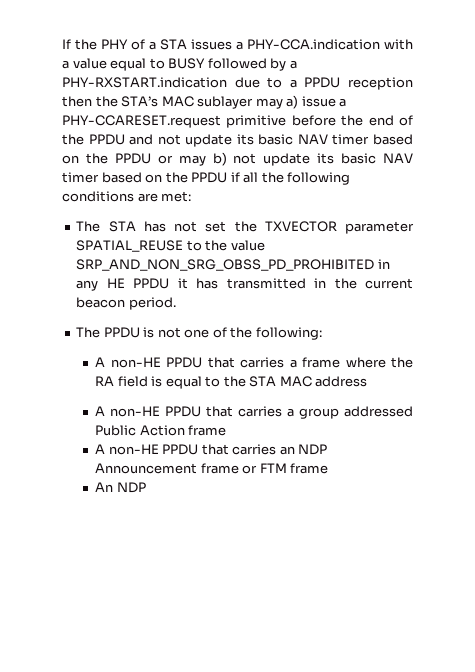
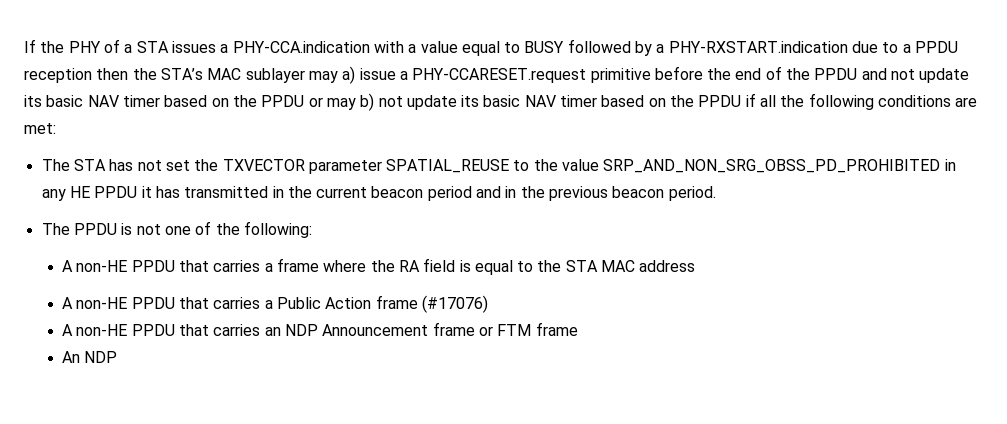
(126, 302) none -> [427,186,665,201] period and in the previous beacon
[299,406,414,419] group addressed -> (273, 304) none
(227, 430) none -> [421,295,488,313] (#17076)

